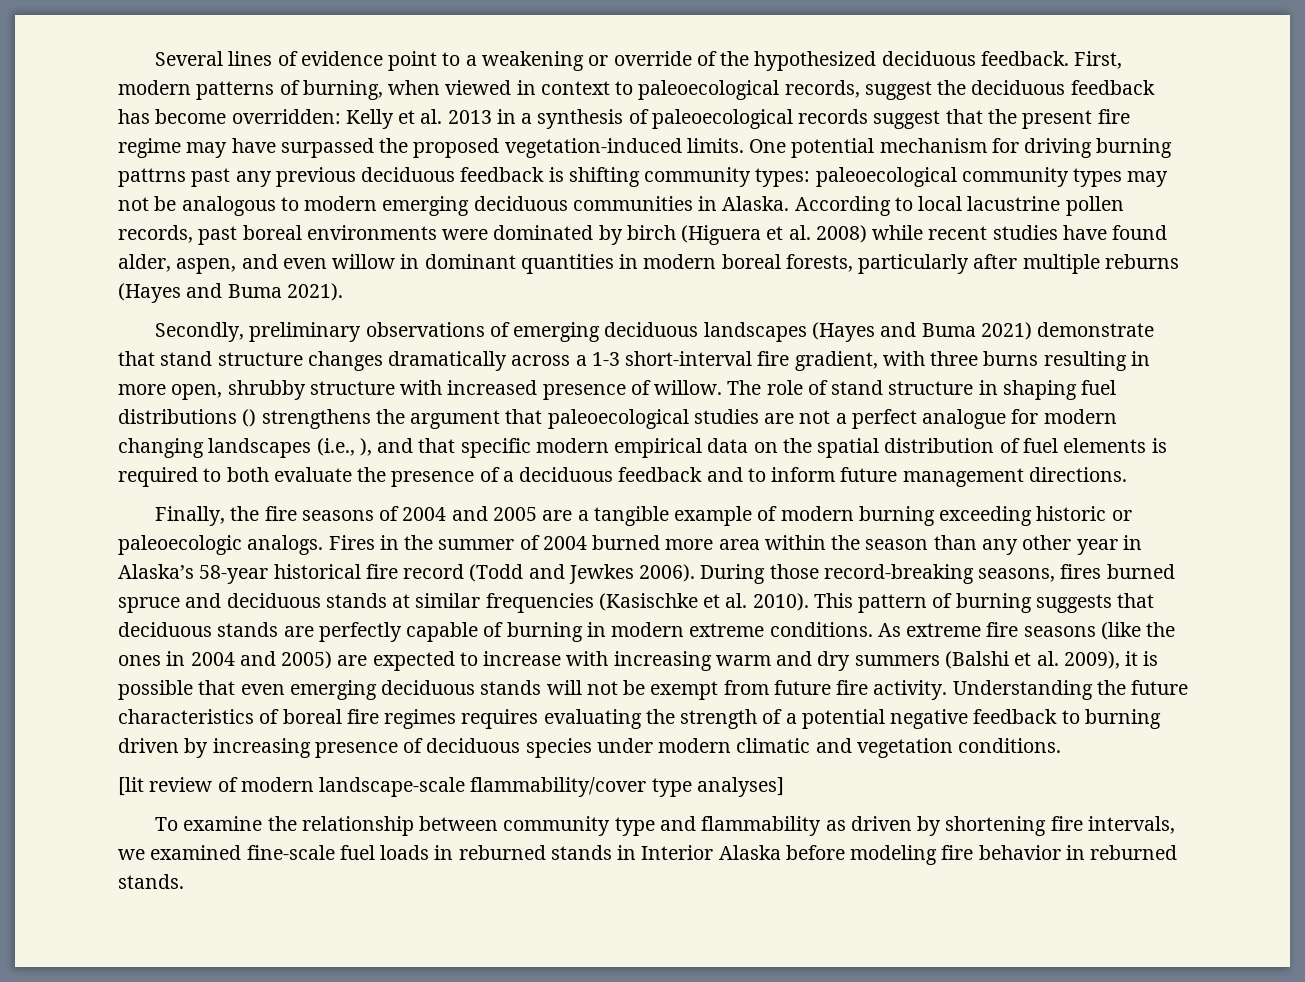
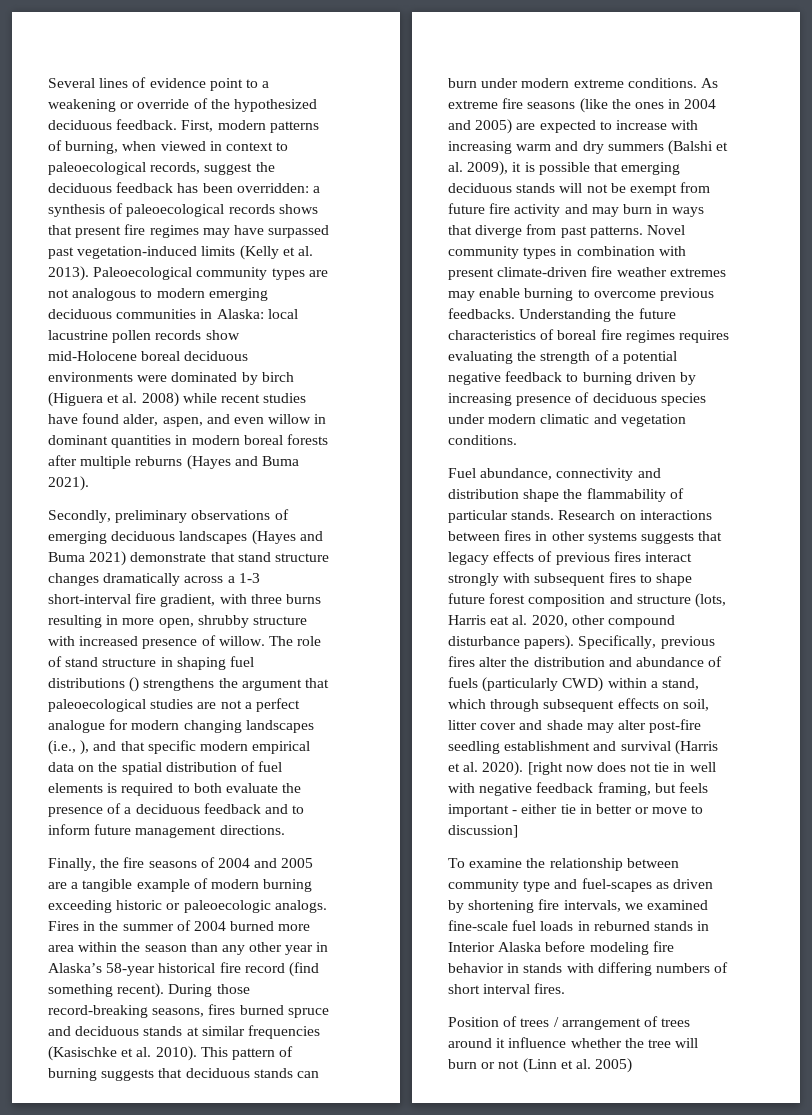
[155,109,516,129] become overridden: Kelly et al. 2013 in -> [202,183,309,193] been overridden:
[873,109,1017,129] suggest that the -> [278,204,318,214] [48,225,72,235] shows that
[118,138,181,158] regime -> [149,225,199,238] regimes
[379,138,1173,158] [118,167,1169,187] [118,196,177,211] the proposed vegetation-induced limits. One potential mechanism for driving burning pattrns past any previous deciduous feedback is shifting community types: paleoecological community types may not be -> [48,245,313,260] [48,266,328,281] [48,289,69,298] past vegetation-induced limits (Kelly et al. 2013). Paleoecological community types are not
[722,196,1124,216] [118,225,302,245] Alaska. According to local lacustrine pollen records, past boreal -> [216,309,298,319] [48,330,240,343] [48,351,249,361] Alaska: local lacustrine pollen records show mid-Holocene boreal deciduous
[785,254,970,274] forests, particularly -> [286,434,328,445] forests
[469,564,696,584] (Todd and Jewkes 2006). -> [288,962,319,977] [48,983,165,998] (find something recent).
[283,622,606,642] are perfectly capable of burning in -> [296,1071,319,1078] [448,78,519,88] can burn under
[240,684,285,695] even -> (618, 167) none
[873,680,948,700] activity. -> [514,204,705,217] [448,224,685,238] [448,246,686,259] [448,266,726,280] [448,288,714,301] [448,308,515,319] activity and may burn in ways that diverge from past patterns. Novel community types in combination with present climate-driven fire weather extremes may enable burning to overcome previous feedbacks.
[118,777,784,797] [lit review of modern landscape-scale flammability/cover type analyses] -> [448,468,661,481] [448,488,684,502] [448,510,712,523] [448,530,723,544] [448,551,692,565] [448,572,692,586] [448,593,726,608] [448,615,675,628] [448,635,715,650] [448,656,723,667] [448,677,699,692] [448,698,709,712] [448,719,702,733] [448,740,718,755] [448,761,716,776] [448,782,708,796] [448,804,704,817] [448,825,518,838] Fuel abundance, connectivity and distribution shape the flammability of particular stands. Research on interactions between fires in other systems suggests that legacy effects of previous fires interact strongly with subsequent fires to shape future forest composition and structure (lots, Harris eat al. 2020, other compound disturbance papers). Specifically, previous fires alter the distribution and abundance of fuels (particularly CWD) within a stand, which through subsequent effects on soil, litter cover and shade may alter post-fire seedling establishment and survival (Harris et al. 2020). [right now does not tie in well with negative feedback framing, but feels important - either tie in better or move to discussion]
[701,816,822,836] flammability -> [581,878,652,892] fuel-scapes
[1090,845,1178,860] [118,874,184,889] reburned stands. -> [523,962,729,976] [448,983,566,994] [448,1016,691,1030] [448,1037,699,1048] [448,1058,633,1073] stands with differing numbers of short interval fires. // Position of trees / arrangement of trees around it influence whether the tree will burn or not (Linn et al. 2005)

